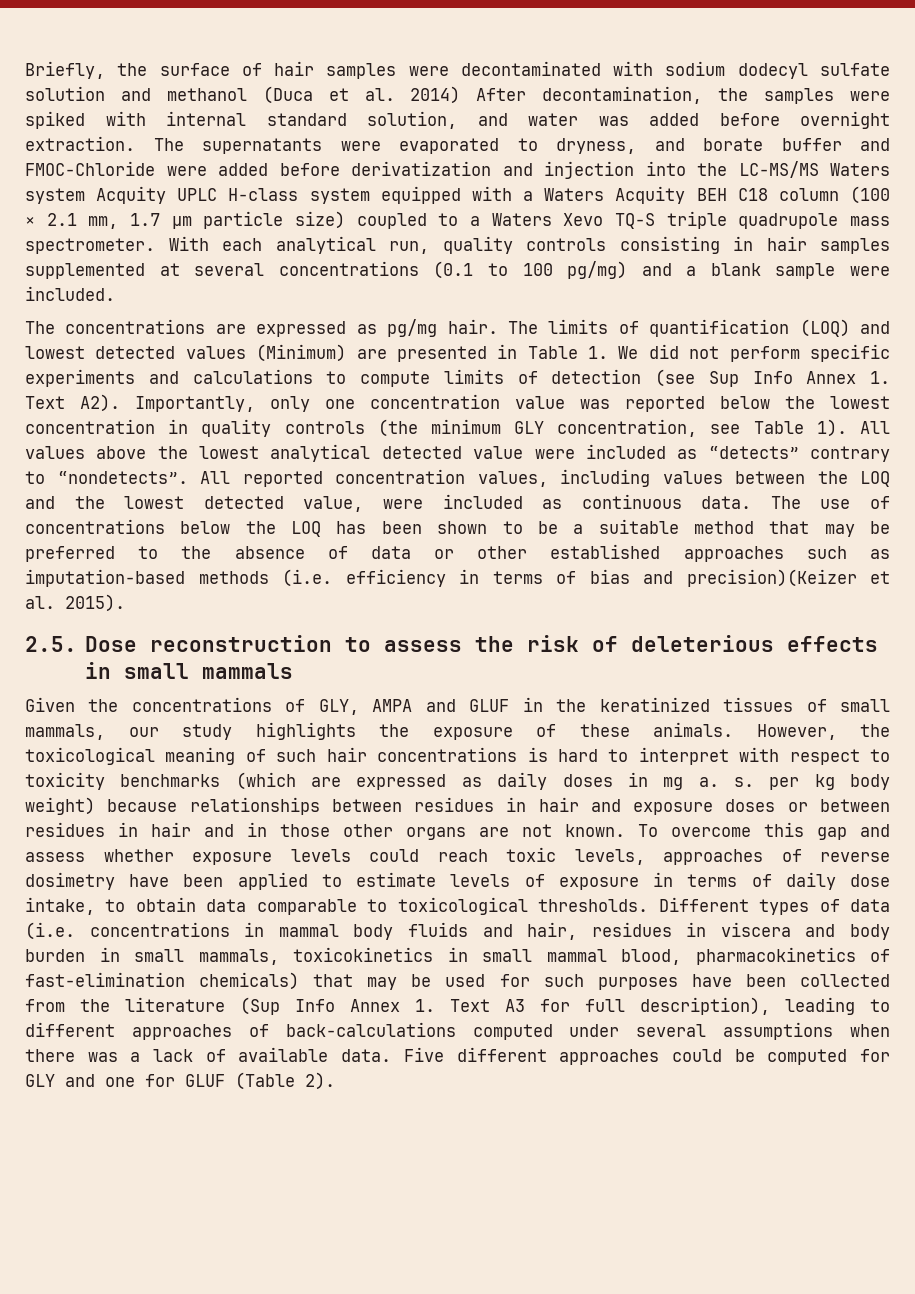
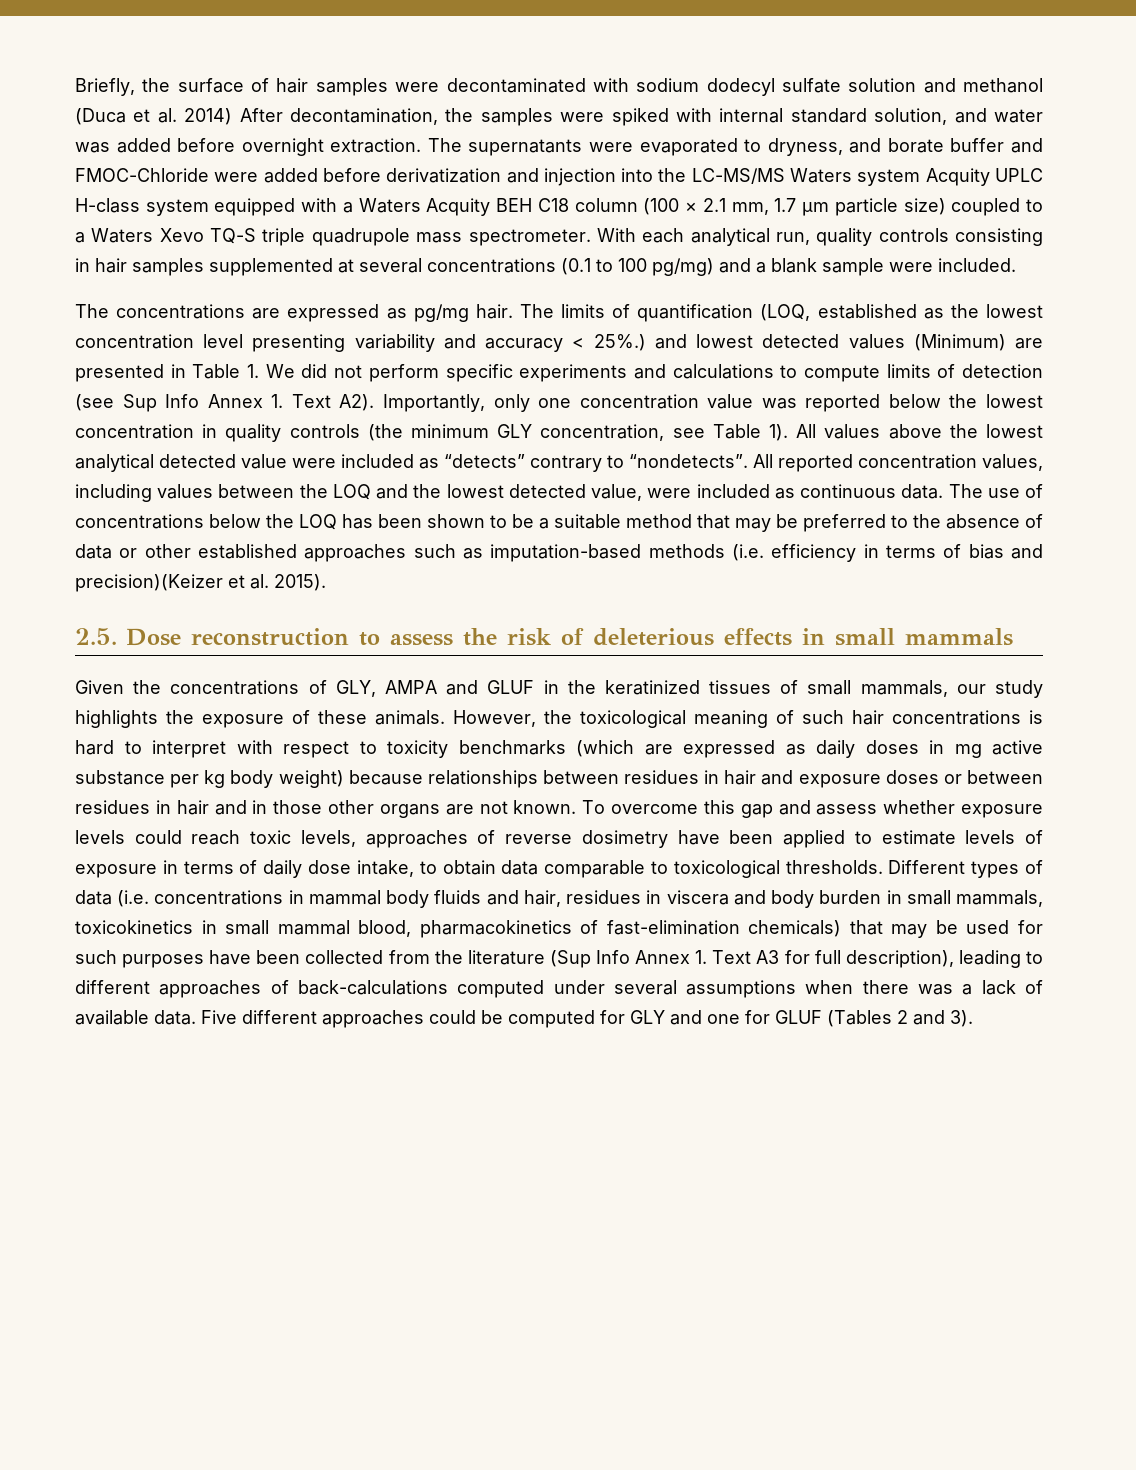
[799,319,850,337] (LOQ) -> [760,304,1043,321] [75,334,646,352] (LOQ, established as the lowest concentration level presenting variability and accuracy < 25%.)
[698,777,754,787] a. s. -> [992,740,1043,755] [75,770,165,785] active substance
[235,1072,335,1090] (Table 2). -> [827,1010,973,1027] (Tables 2 and 3).

